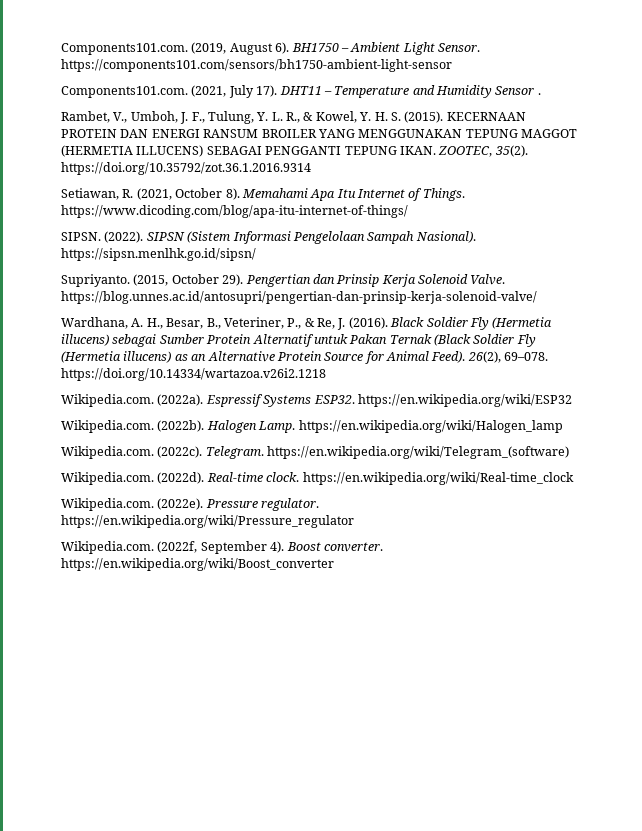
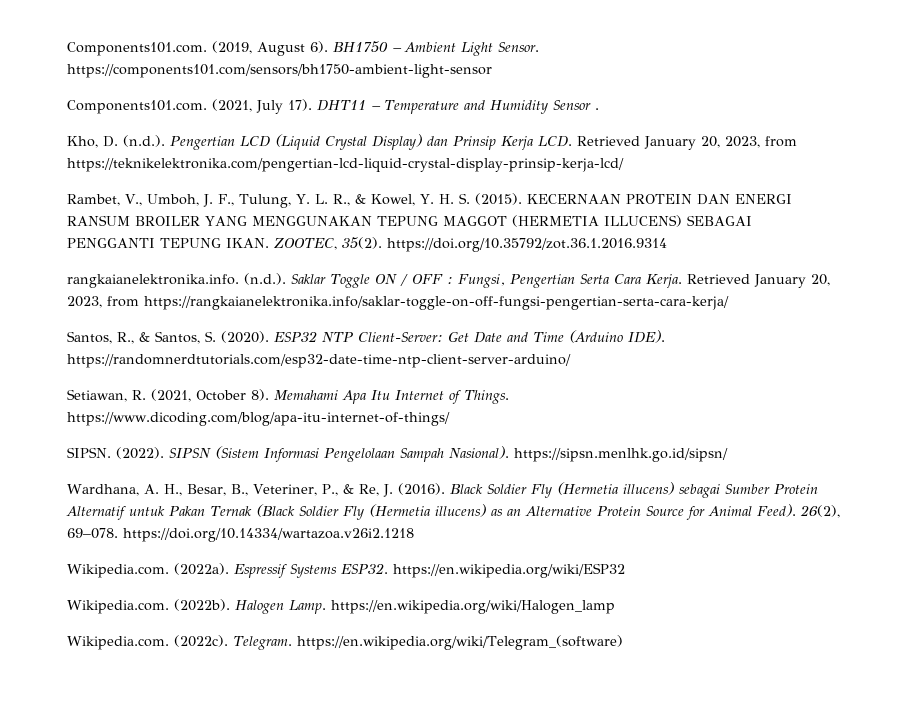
(541, 94) none -> [67,134,797,150] [67,158,624,172] // Kho, D. (n.d.). Pengertian LCD (Liquid Crystal Display) dan Prinsip Kerja LCD. Retrieved January 20, 2023, from https://teknikelektronika.com/pengertian-lcd-liquid-crystal-display-prinsip-kerja-lcd/
(311, 168) none -> [67,273,830,288] [67,296,729,310] [67,330,665,344] [67,354,571,368] // rangkaianelektronika.info. (n.d.). Saklar Toggle ON / OFF : Fungsi, Pengertian Serta Cara Kerja. Retrieved January 20, 2023, from https://rangkaianelektronika.info/saklar-toggle-on-off-fungsi-pengertian-serta-cara-kerja/ // Santos, R., & Santos, S. (2020). ESP32 NTP Client-Server: Get Date and Time (Arduino IDE). https://randomnerdtutorials.com/esp32-date-time-ntp-client-server-arduino/
[61,274,506,287] [61,291,537,304] // Supriyanto. (2015, October 29). Pengertian dan Prinsip Kerja Solenoid Valve. https://blog.unnes.ac.id/antosupri/pengertian-dan-prinsip-kerja-solenoid-valve/ -> (728, 455) none
[61,472,574,485] [61,498,320,511] [61,515,354,528] [61,541,383,554] [61,558,334,571] // Wikipedia.com. (2022d). Real-time clock. https://en.wikipedia.org/wiki/Real-time_clock // Wikipedia.com. (2022e). Pressure regulator. https://en.wikipedia.org/wiki/Pressure_regulator // Wikipedia.com. (2022f, September 4). Boost converter. https://en.wikipedia.org/wiki/Boost_converter -> (623, 642) none

